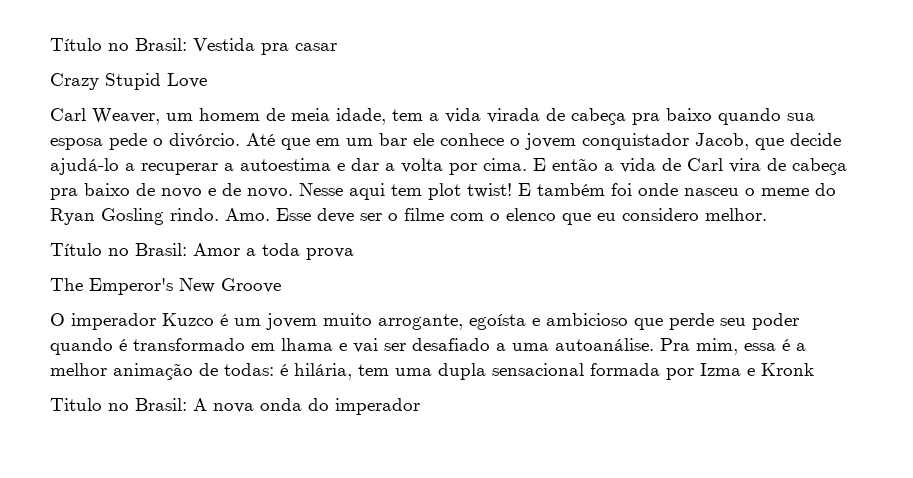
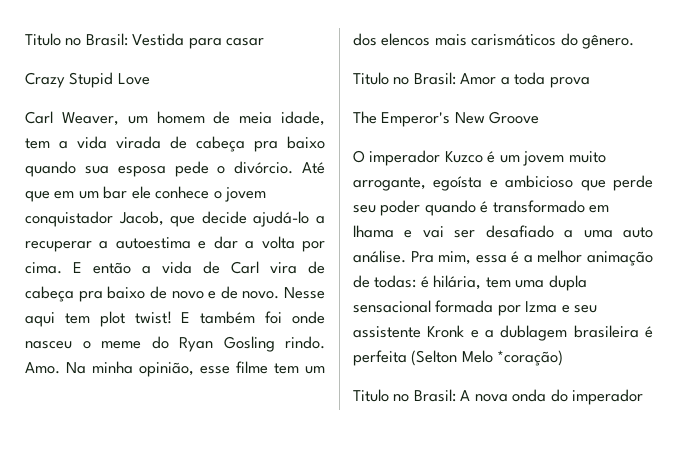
[50,38,102,51] Título -> [25,33,61,46] Titulo
[261,43,289,55] pra -> [188,38,222,49] para
[276,208,767,225] [50,243,102,256] Esse deve ser o filme com o elenco que eu considero melhor. // Título -> [66,361,325,377] [353,33,635,49] [353,72,389,85] Na minha opinião, esse filme tem um dos elencos mais carismáticos do gênero. // Titulo
[555,338,654,351] autoanálise. -> [623,227,653,238] [353,250,406,263] auto análise.
(755, 372) none -> [574,305,598,313] [353,326,421,338] seu assistente
(814, 369) none -> [470,325,653,341] [353,350,564,366] e a dublagem brasileira é perfeita (Selton Melo *coração)

